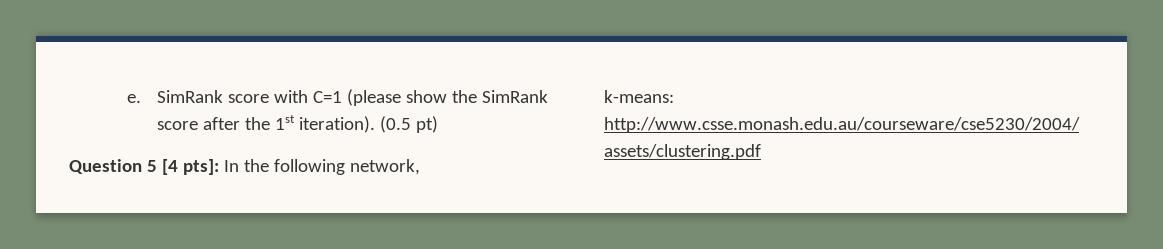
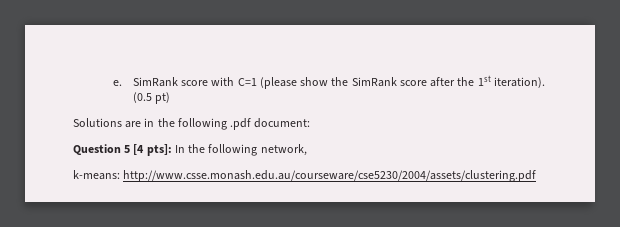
(438, 124) none -> [73,118,311,130] // Solutions are in the following .pdf document:

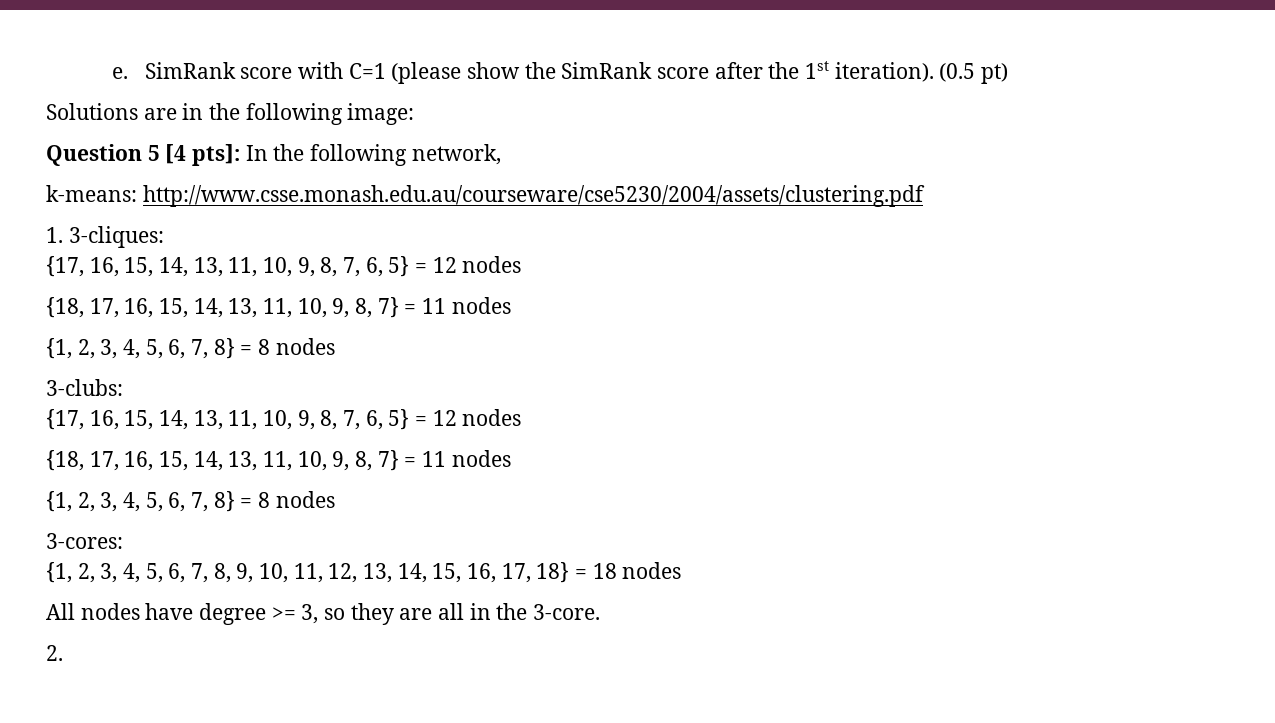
[230,118,311,130] .pdf document: -> [347,103,415,125] image:
(537, 176) none -> [46,226,164,248] [46,256,522,277] [46,297,511,318] [46,338,335,359] [46,379,123,396] [46,409,522,430] [46,450,511,471] [46,491,335,512] [46,533,123,549] [46,562,682,583] [46,603,601,625] [46,645,63,661] // 1. 3-cliques: // {17, 16, 15, 14, 13, 11, 10, 9, 8, 7, 6, 5} = 12 nodes // {18, 17, 16, 15, 14, 13, 11, 10, 9, 8, 7} = 11 nodes // {1, 2, 3, 4, 5, 6, 7, 8} = 8 nodes // 3-clubs: // {17, 16, 15, 14, 13, 11, 10, 9, 8, 7, 6, 5} = 12 nodes // {18, 17, 16, 15, 14, 13, 11, 10, 9, 8, 7} = 11 nodes // {1, 2, 3, 4, 5, 6, 7, 8} = 8 nodes // 3-cores: // {1, 2, 3, 4, 5, 6, 7, 8, 9, 10, 11, 12, 13, 14, 15, 16, 17, 18} = 18 nodes // All nodes have degree >= 3, so they are all in the 3-core. // 2.

